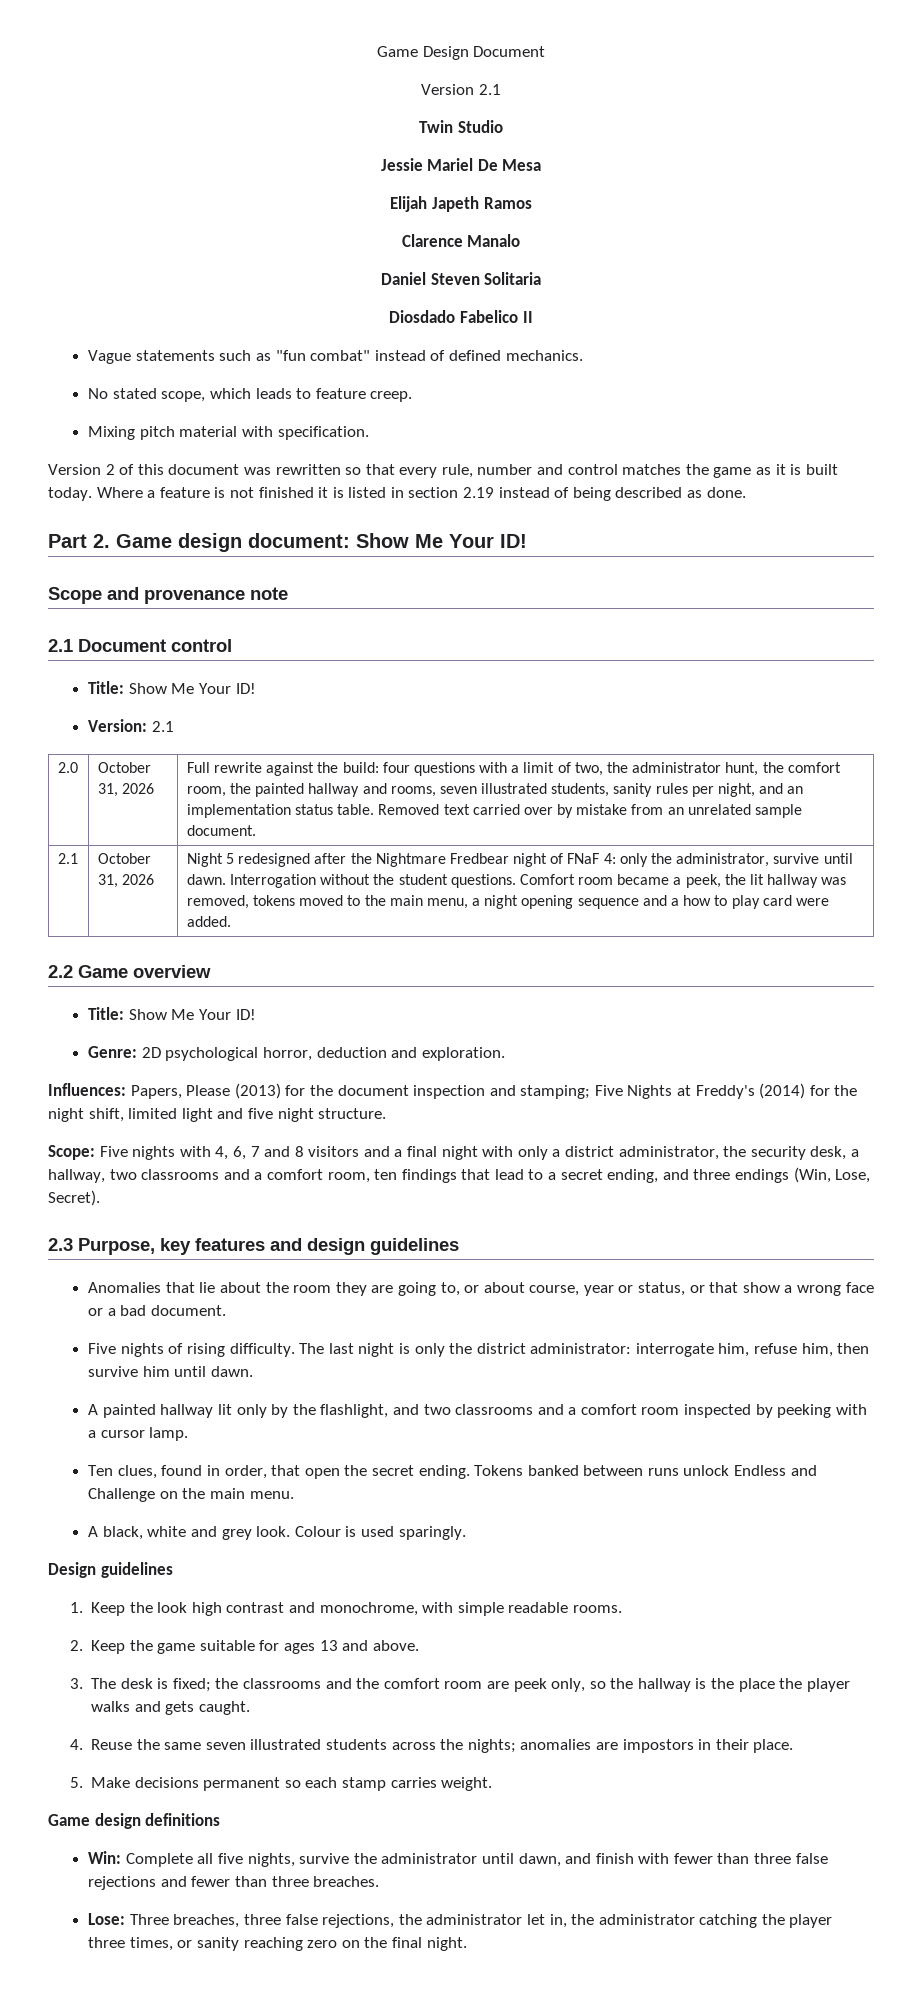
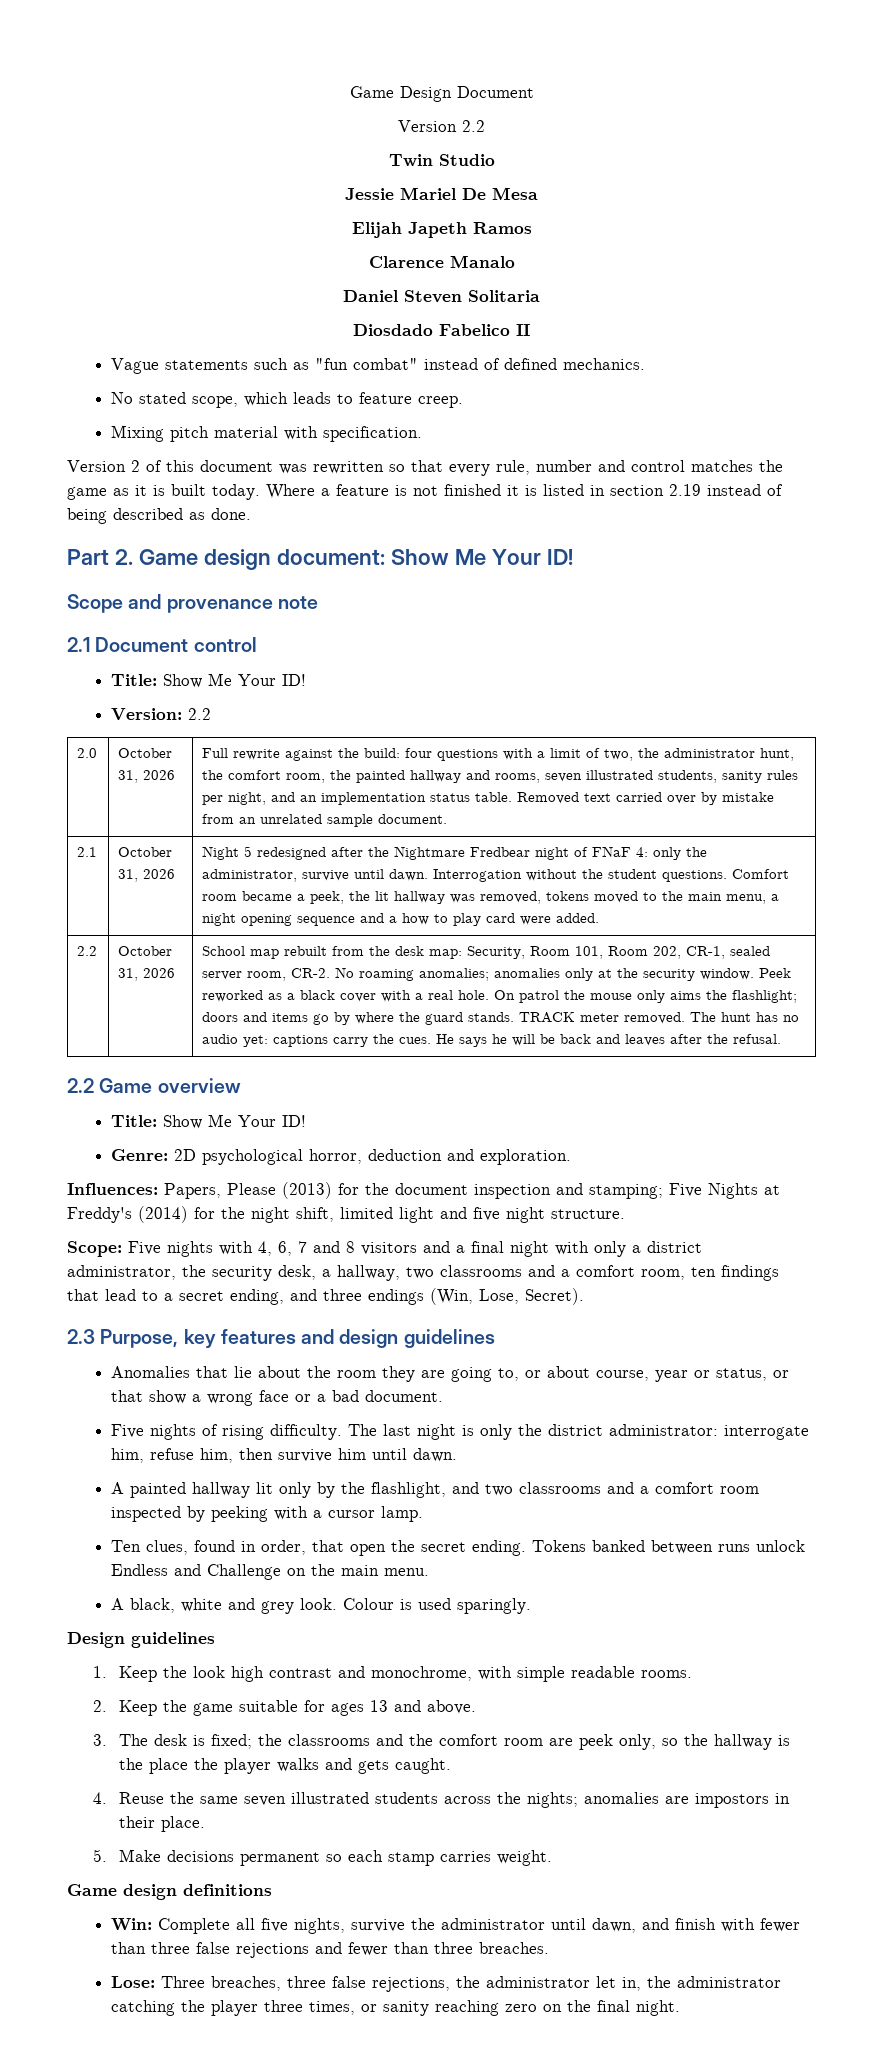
[478,84,501,95] 2.1 -> [462,120,485,132] 2.2
[151,721,174,732] 2.1 -> [188,708,212,720] 2.2
(231, 921) none -> [77,946,98,956] [118,946,173,956] [118,968,176,981] [202,946,771,959] [202,967,792,981] [202,990,798,1003] [202,1012,800,1025] [202,1034,782,1047] // 2.2 | October 31, 2026 | School map rebuilt from the desk map: Security, Room 101, Room 202, CR-1, sealed server room, CR-2. No roaming anomalies; anomalies only at the security window. Peek reworked as a black cover with a real hole. On patrol the mouse only aims the flashlight; doors and items go by where the guard stands. TRACK meter removed. The hunt has no audio yet: captions carry the cues. He says he will be back and leaves after the refusal.

